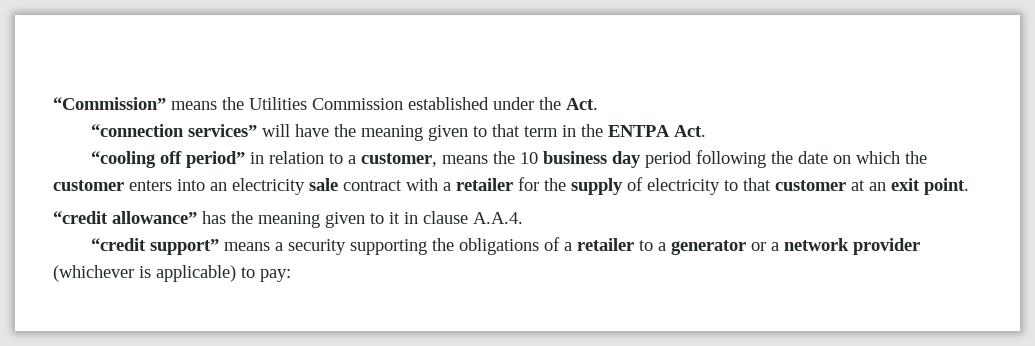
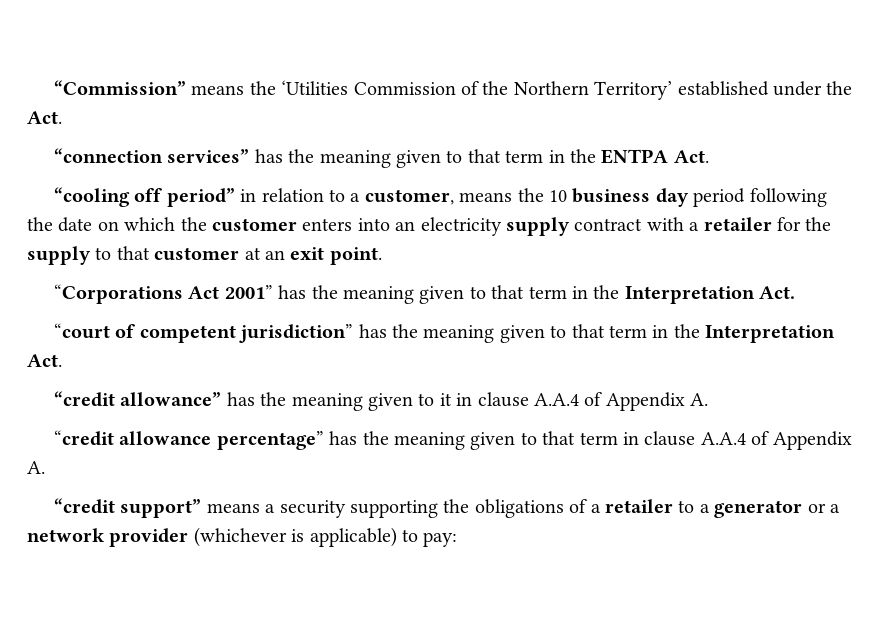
[249,97,403,110] Utilities Commission -> [281,80,673,100] ‘Utilities Commission of the Northern Territory’
[262,124,330,137] will have -> [254,149,283,163] has
[309,178,338,191] sale -> [505,217,570,236] supply
[627,177,720,195] of electricity -> (91, 255) none
(969, 186) none -> [54,284,796,304] [54,323,836,343] [27,354,62,367] // “Corporations Act 2001” has the meaning given to that term in the Interpretation Act. // “court of competent jurisdiction” has the meaning given to that term in the Interpretation Act.
[473,212,523,224] A.A.4. -> [534,392,709,411] [54,430,852,450] [27,461,45,474] A.A.4 of Appendix A. // “credit allowance percentage” has the meaning given to that term in clause A.A.4 of Appendix A.

